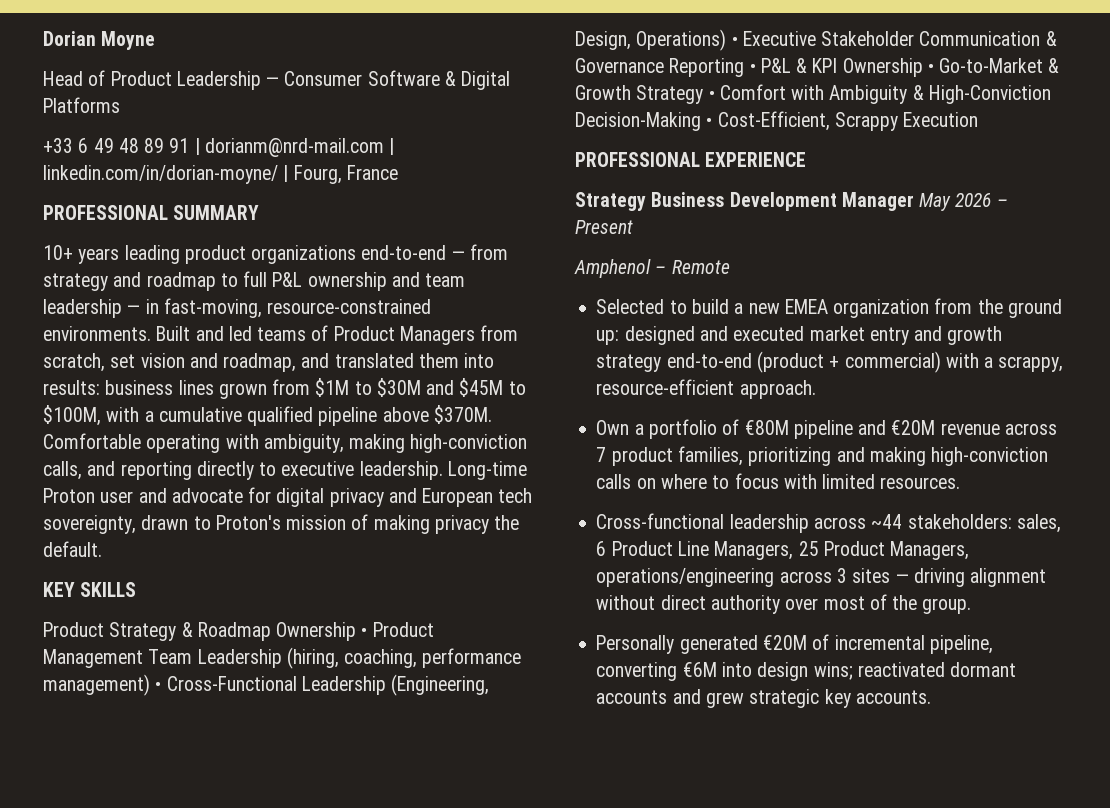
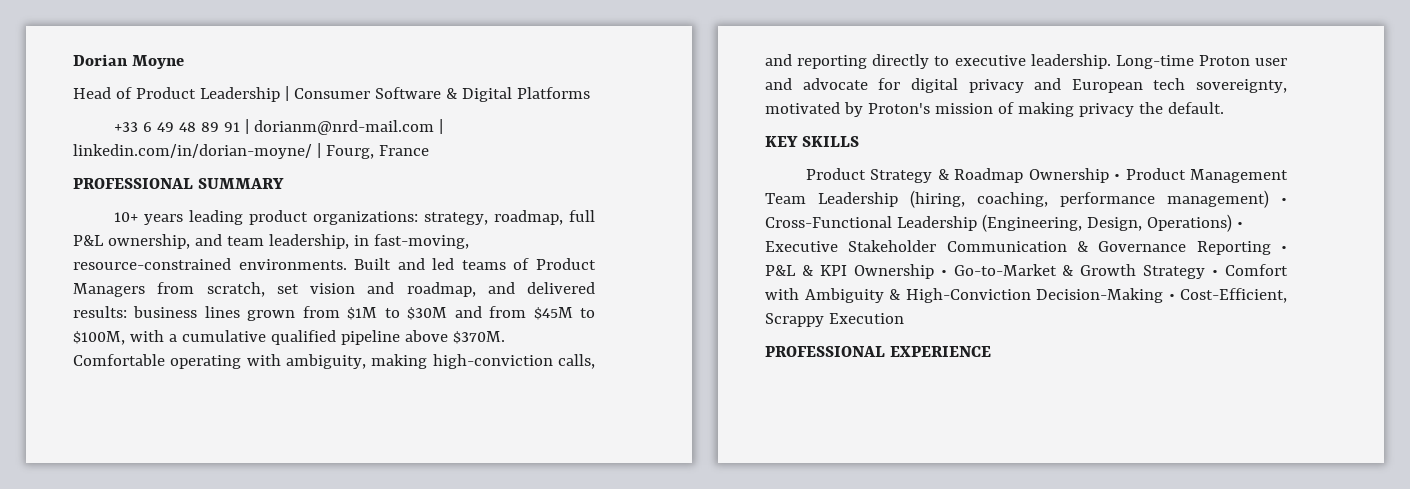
[266,77,280,86] — -> [284,86,289,101] |
[251,244,508,264] [43,272,238,291] organizations end-to-end — from strategy and roadmap to -> [313,210,564,225] organizations: strategy, roadmap,
[307,272,387,291] ownership -> [107,234,190,249] ownership,
[43,299,141,318] leadership — -> [268,234,349,249] leadership,
[334,353,495,368] translated them into -> [527,282,595,294] delivered
(455, 387) none -> [489,306,527,318] from
[141,515,211,530] drawn to -> [765,102,863,117] motivated by
[575,192,1008,211] [575,220,633,234] [574,259,730,278] [596,298,1062,318] [596,326,1003,345] [596,351,1064,373] [596,379,816,399] [596,419,1057,439] [596,446,1049,466] [596,473,961,489] [596,513,1061,533] [596,541,970,560] [596,568,1047,587] [596,594,972,614] [596,634,993,654] [596,662,1017,681] [596,689,931,708] // Strategy Business Development Manager May 2026 – Present // Amphenol – Remote // Selected to build a new EMEA organization from the ground up: designed and executed market entry and growth strategy end-to-end (product + commercial) with a scrappy, resource-efficient approach. // Own a portfolio of €80M pipeline and €20M revenue across 7 product families, prioritizing and making high-conviction calls on where to focus with limited resources. // Cross-functional leadership across ~44 stakeholders: sales, 6 Product Line Managers, 25 Product Managers, operations/engineering across 3 sites — driving alignment without direct authority over most of the group. // Personally generated €20M of incremental pipeline, converting €6M into design wins; reactivated dormant accounts and grew strategic key accounts. -> (991, 351) none

